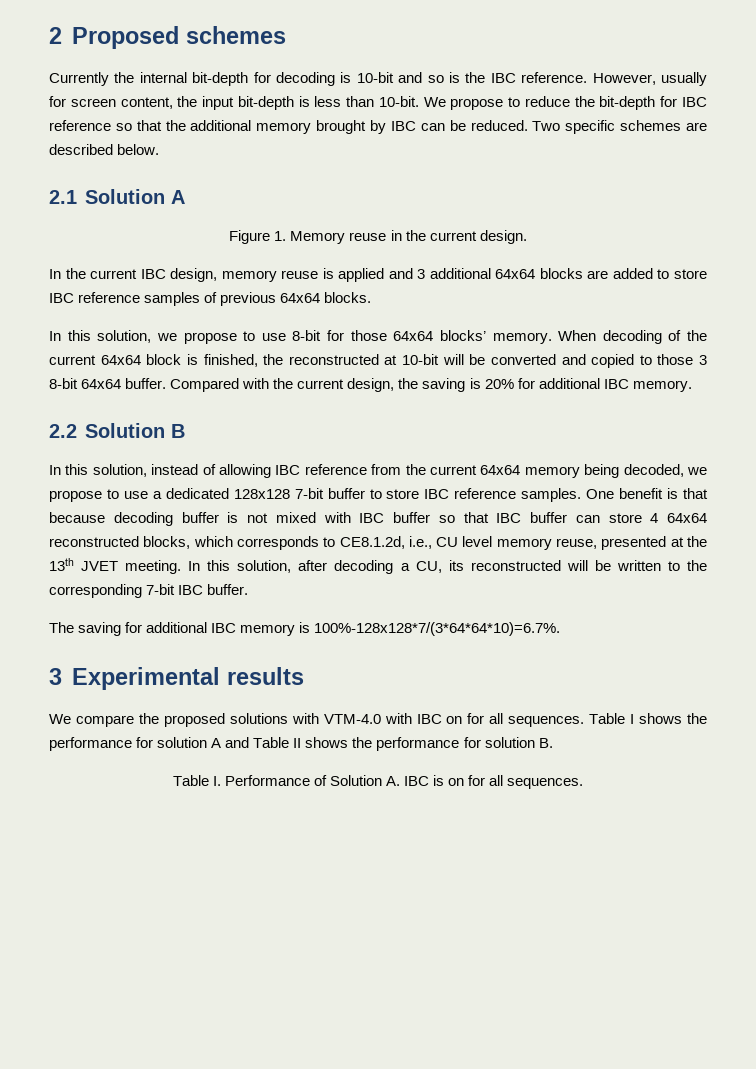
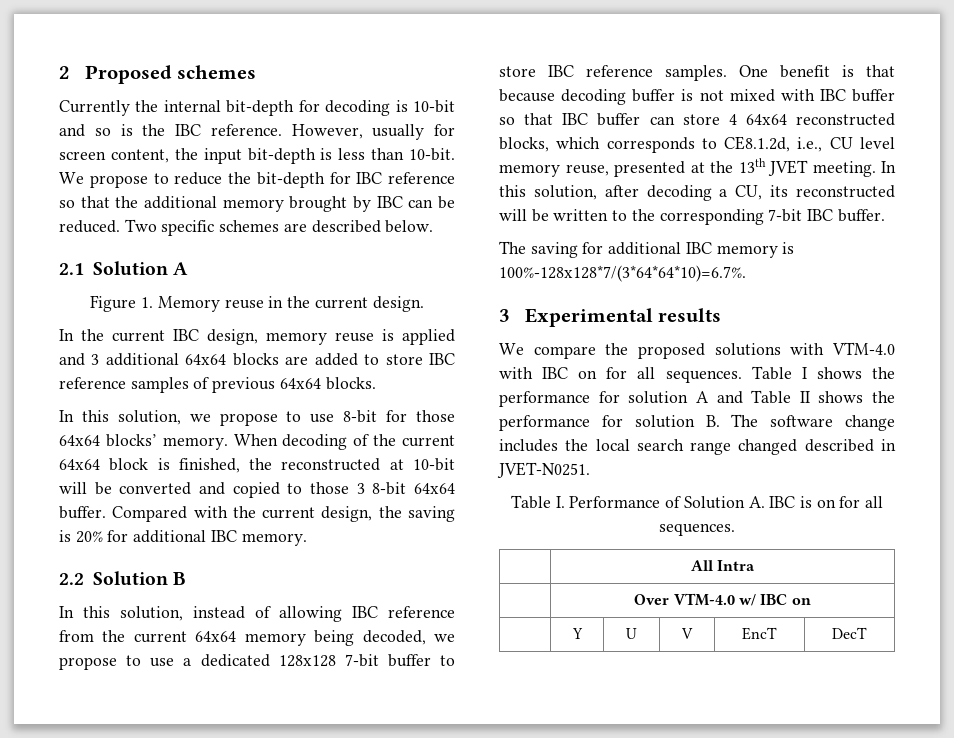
(553, 743) none -> [731,414,895,431] [499,439,896,455] [497,462,590,478] The software change includes the local search range changed described in JVET-N0251.
(584, 783) none -> [690,560,756,571] [634,593,811,606] [571,628,583,639] [626,628,637,639] [681,628,693,639] [742,627,777,640] [832,627,867,639] // | All Intra // | Over VTM-4.0 w/ IBC on // | Y | U | V | EncT | DecT

